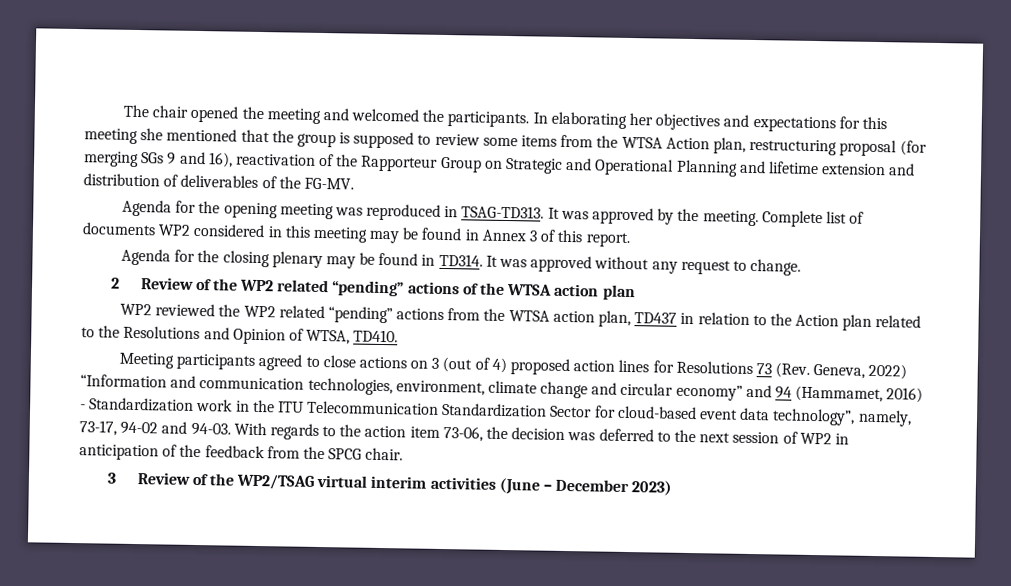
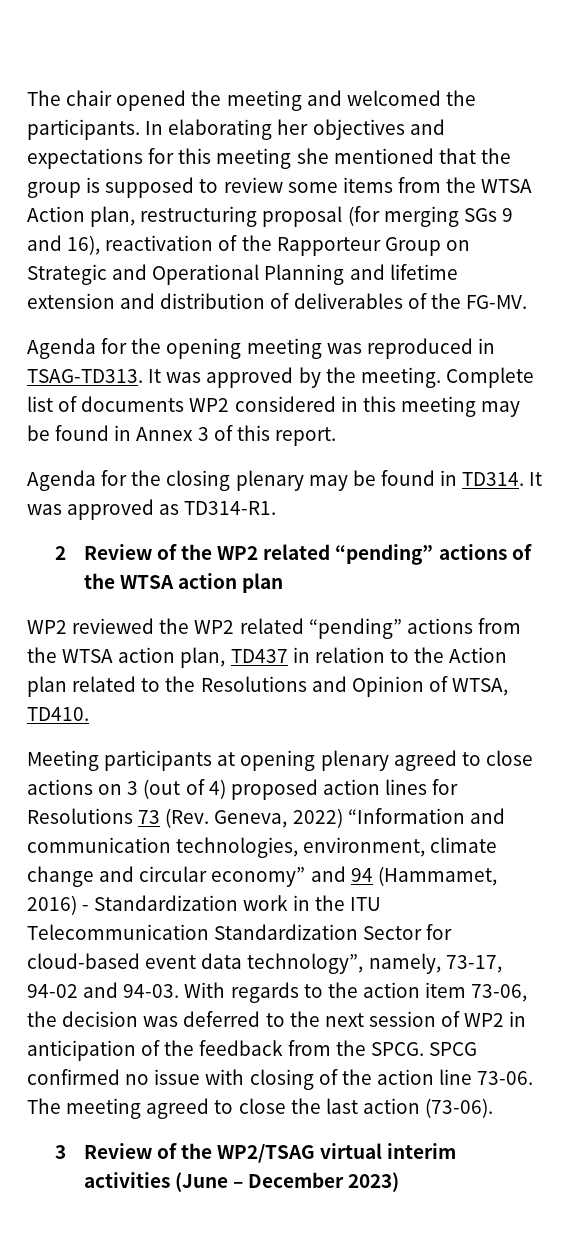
[594,256,802,276] without any request to change. -> [159,501,277,515] as TD314-R1.
(256, 361) none -> [217,750,389,771] at opening plenary
[328,447,404,461] SPCG chair. -> [370,1042,477,1056] [27,1069,534,1090] [27,1098,494,1119] SPCG. SPCG confirmed no issue with closing of the action line 73-06. The meeting agreed to close the last action (73-06).

